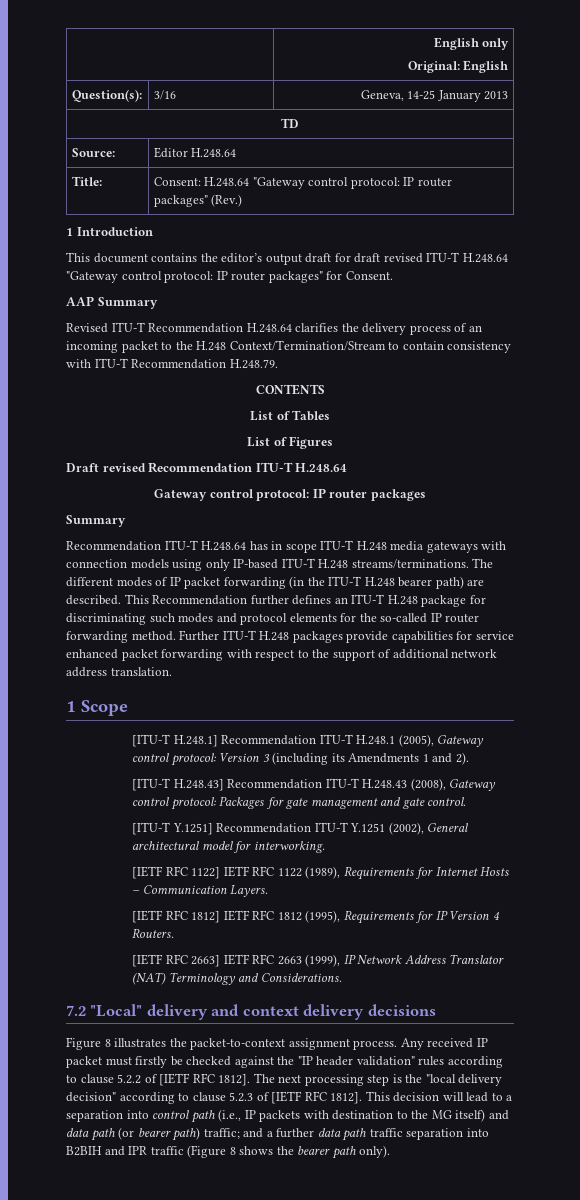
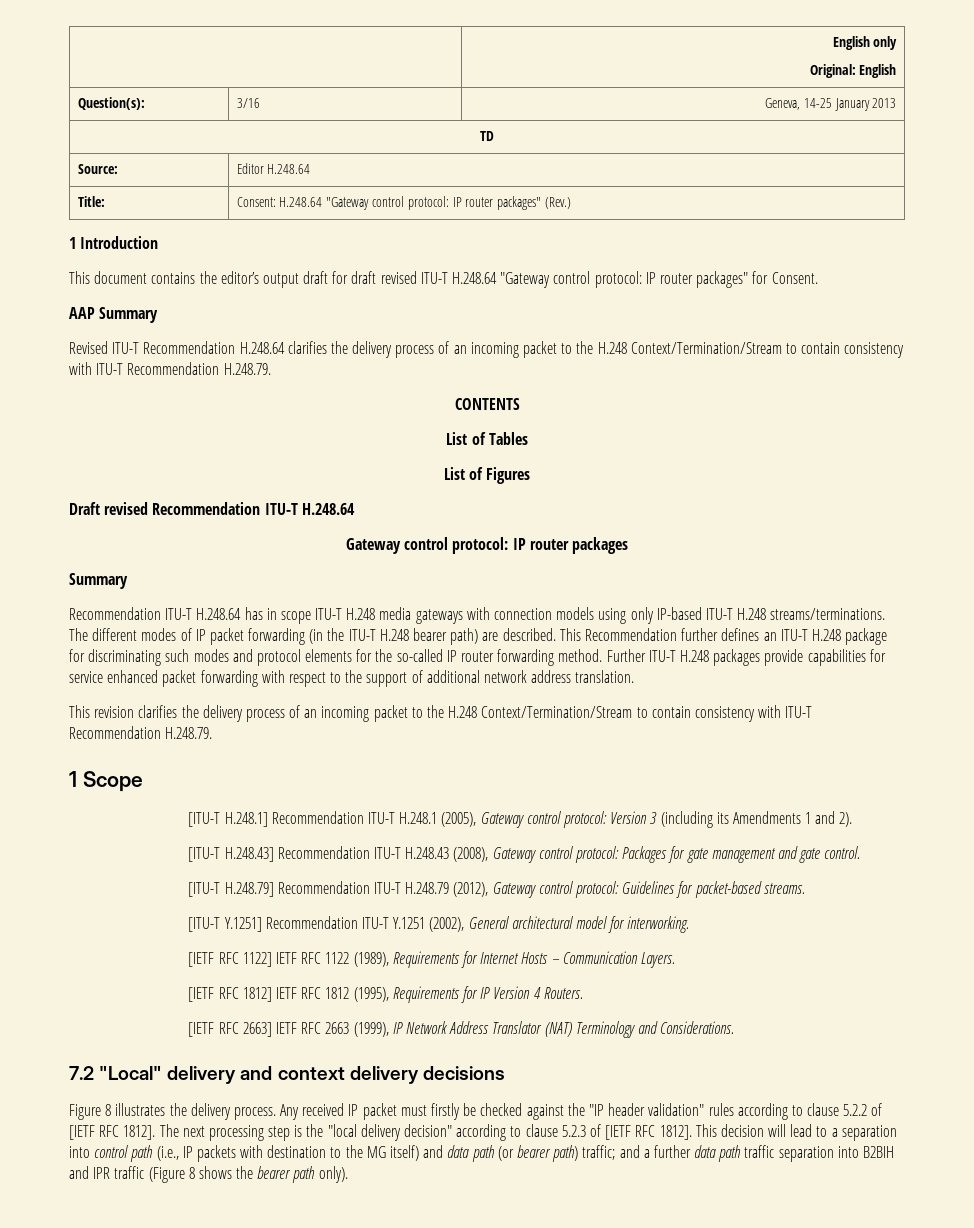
(172, 671) none -> [69,705,813,722] [69,726,213,739] // This revision clarifies the delivery process of an incoming packet to the H.248 Context/Termination/Stream to contain consistency with ITU-T Recommendation H.248.79.
(467, 801) none -> [188,881,805,898] // [ITU-T H.248.79] Recommendation ITU-T H.248.79 (2012), Gateway control protocol: Guidelines for packet-based streams.
[190,1038,350,1050] packet-to-context assignment -> [190,1103,231,1120] delivery

